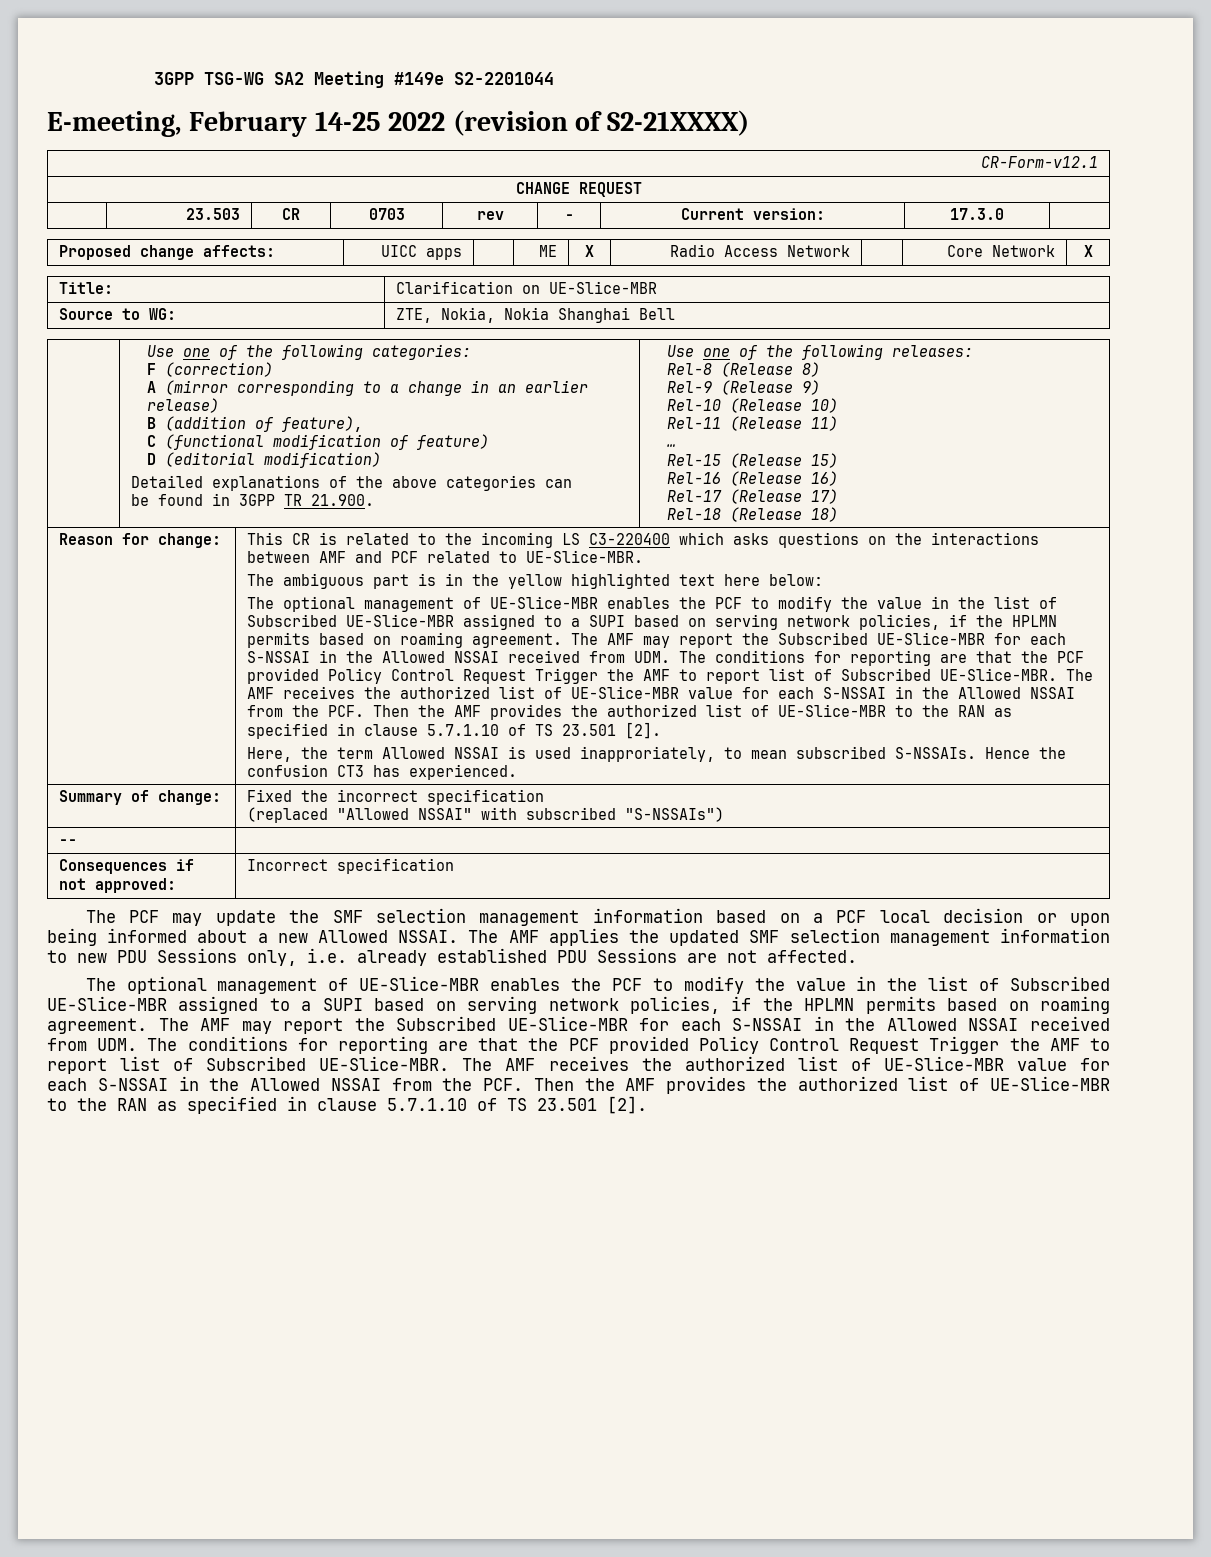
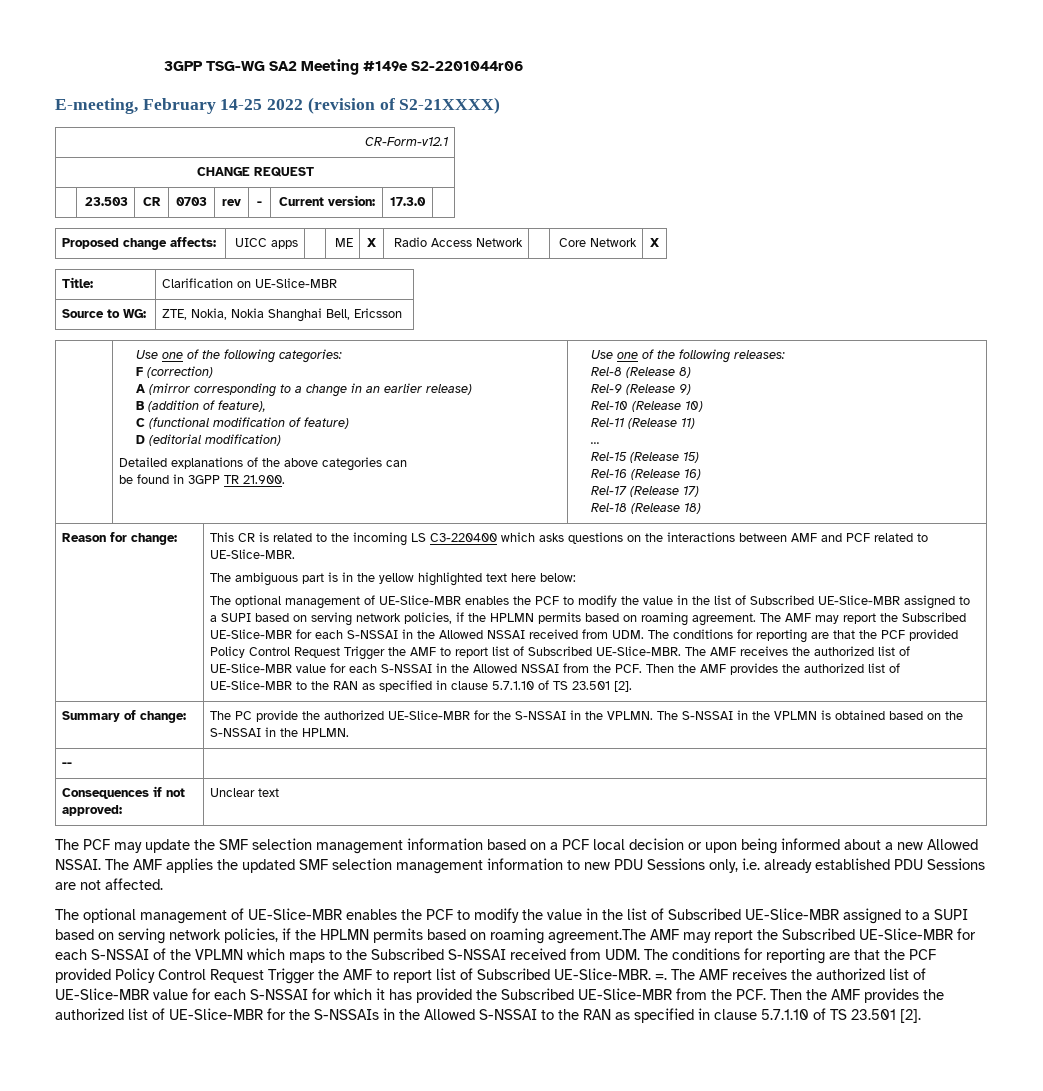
[453,72,554,85] S2-2201044 -> [411,61,524,71] S2-2201044r06
[638,308,675,320] Bell -> [326,308,403,320] Bell, Ericsson
[246,746,1066,762] [246,764,517,780] [58,790,221,805] [246,789,544,805] [246,807,724,823] // Here, the term Allowed NSSAI is used inapproriately, to mean subscribed S-NSSAIs. Hence the confusion CT3 has experienced. // Summary of change: | Fixed the incorrect specification // (replaced "Allowed NSSAI" with subscribed "S-NSSAIs") -> [62,710,187,723] [210,710,964,722] [210,727,350,737] // Summary of change: | The PC provide the authorized UE-Slice-MBR for the S-NSSAI in the VPLMN. The S-NSSAI in the VPLMN is obtained based on the S-NSSAI in the HPLMN.
[246,858,454,874] Incorrect specification -> [210,788,280,797] Unclear text
[47,1016,1019,1034] agreement. The AMF may report the Subscribed UE-Slice-MBR for each S-NSSAI in the Allowed NSSAI -> [548,928,976,944] [55,948,506,963] agreement.The AMF may report the Subscribed UE-Slice-MBR for each S-NSSAI of the VPLMN which maps to the Subscribed S-NSSAI
(450, 1063) none -> [655,974,667,980] =.
[178,1076,381,1091] in the Allowed NSSAI -> [312,988,672,1003] for which it has provided the Subscribed UE-Slice-MBR
(1110, 1083) none -> [267,1008,537,1020] for the S-NSSAIs in the Allowed S-NSSAI

